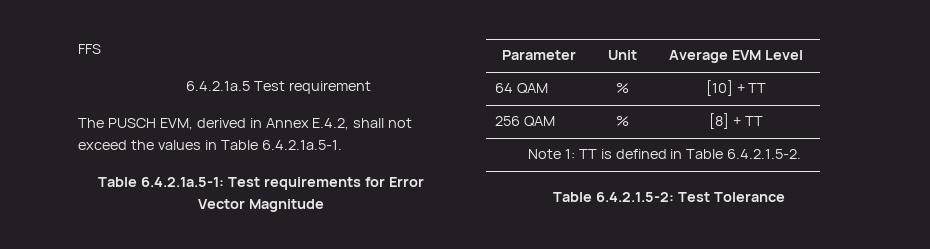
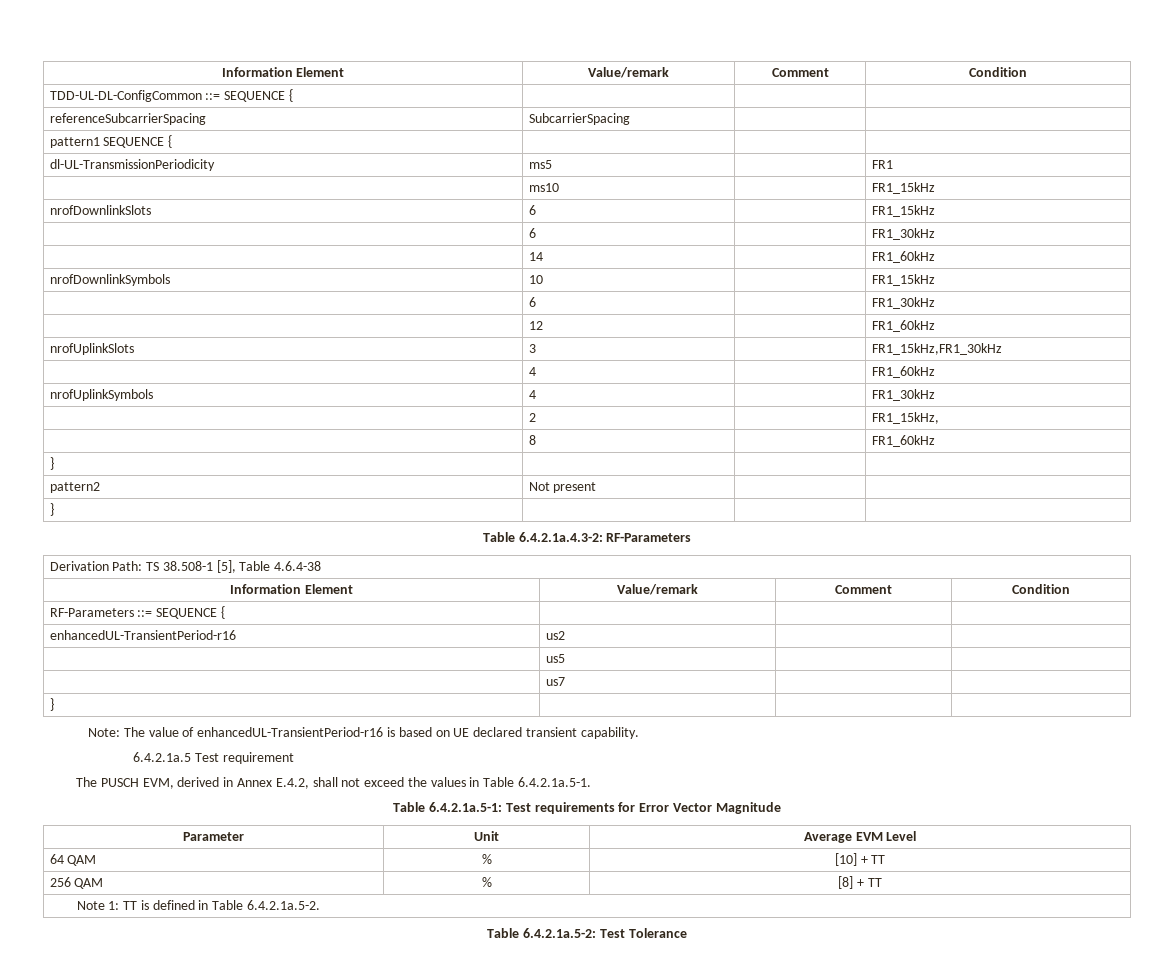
[78,44,101,54] FFS -> [221,67,345,77] [588,67,669,78] [771,68,829,77] [969,67,1027,77] [49,89,293,102] [49,113,206,125] [528,113,630,125] [49,135,173,148] [49,159,215,171] [528,160,552,169] [871,160,893,169] [528,183,559,192] [871,182,935,194] [49,205,151,215] [528,205,536,215] [871,205,935,217] [528,228,536,238] [871,228,935,240] [528,252,543,261] [871,251,935,263] [49,274,170,286] [528,275,543,284] [871,274,935,286] [528,297,536,307] [871,297,935,309] [528,321,543,330] [871,320,935,332] [49,343,134,355] [528,344,536,353] [871,343,1002,355] [528,367,536,376] [871,366,935,378] [49,389,153,401] [528,390,536,399] [871,389,935,401] [528,413,536,422] [871,412,939,424] [528,435,536,445] [871,435,935,447] [49,457,54,470] [49,482,100,493] [528,482,597,493] [49,503,54,516] [482,532,692,542] [49,560,322,573] [230,584,353,594] [617,584,698,595] [835,585,892,594] [1012,584,1070,594] [49,606,225,619] [49,630,236,640] [545,631,565,640] [545,654,565,663] [545,677,565,686] [49,698,54,711] [88,727,639,739] Information Element | Value/remark | Comment | Condition // TDD-UL-DL-ConfigCommon ::= SEQUENCE { | | | // referenceSubcarrierSpacing | SubcarrierSpacing | | // pattern1 SEQUENCE { | | | // dl-UL-TransmissionPeriodicity | ms5 | | FR1 // | ms10 | | FR1_15kHz // nrofDownlinkSlots | 6 | | FR1_15kHz // | 6 | | FR1_30kHz // | 14 | | FR1_60kHz // nrofDownlinkSymbols | 10 | | FR1_15kHz // | 6 | | FR1_30kHz // | 12 | | FR1_60kHz // nrofUplinkSlots | 3 | | FR1_15kHz,FR1_30kHz // | 4 | | FR1_60kHz // nrofUplinkSymbols | 4 | | FR1_30kHz // | 2 | | FR1_15kHz, // | 8 | | FR1_60kHz // } | | | // pattern2 | Not present | | // } | | | // Table 6.4.2.1a.4.3-2: RF-Parameters // Derivation Path: TS 38.508-1 [5], Table 4.6.4-38 // Information Element | Value/remark | Comment | Condition // RF-Parameters ::= SEQUENCE { | | | // enhancedUL-TransientPeriod-r16 | us2 | | // | us5 | | // | us7 | | // } | | | // Note: The value of enhancedUL-TransientPeriod-r16 is based on UE declared transient capability.
[727,149,802,159] [553,192,675,202] 6.4.2.1.5-2. // Table 6.4.2.1.5-2: -> [247,900,321,910] [487,928,597,938] 6.4.2.1a.5-2. // Table 6.4.2.1a.5-2:

